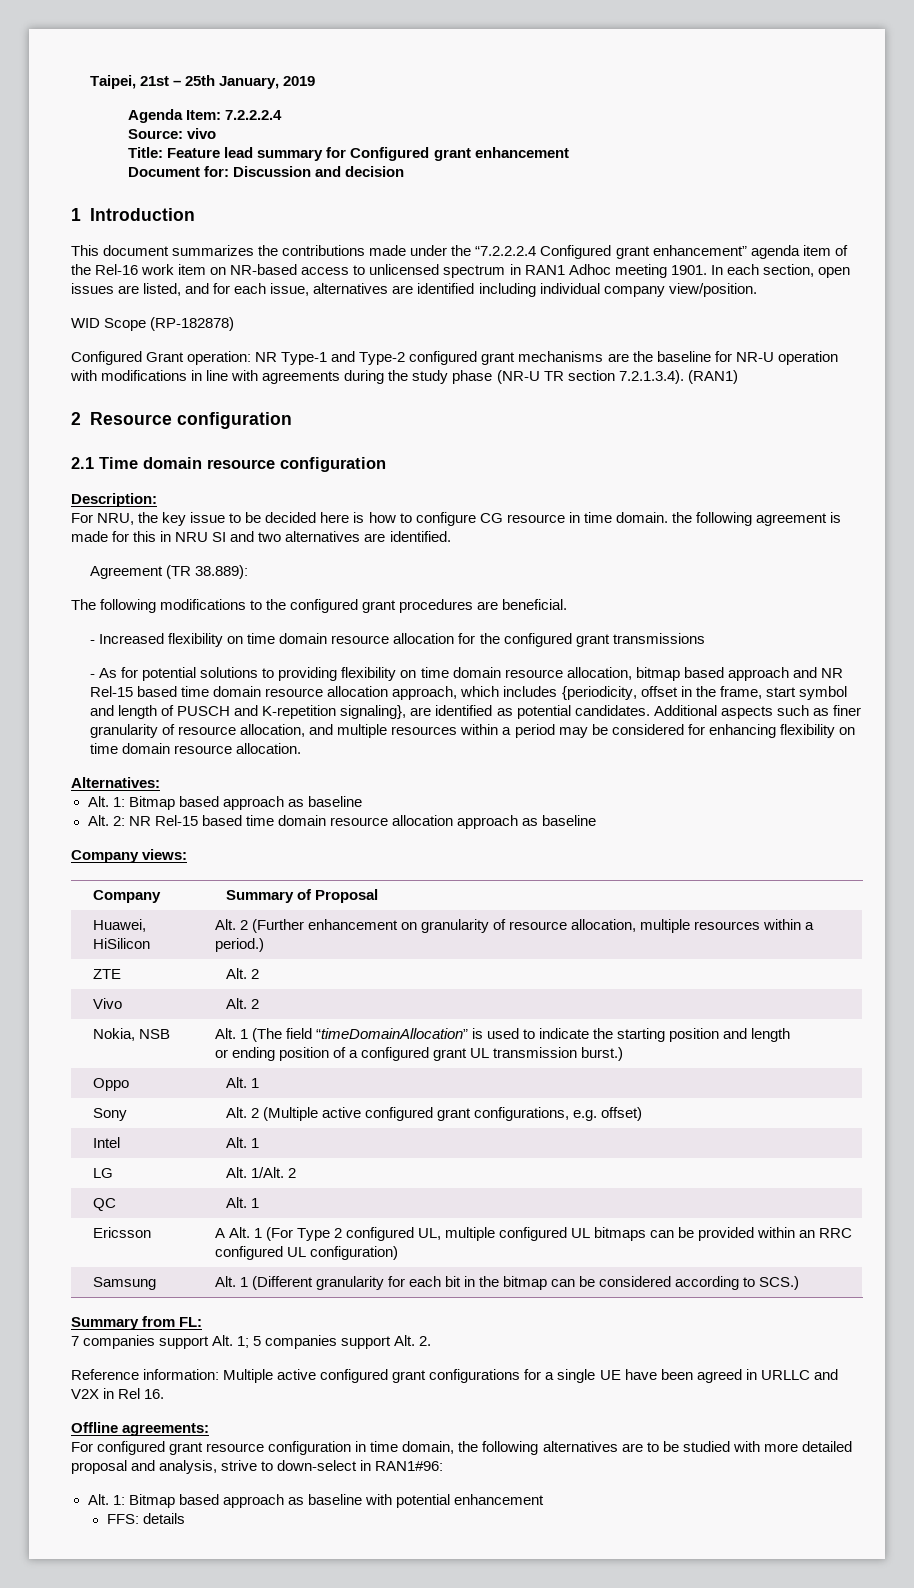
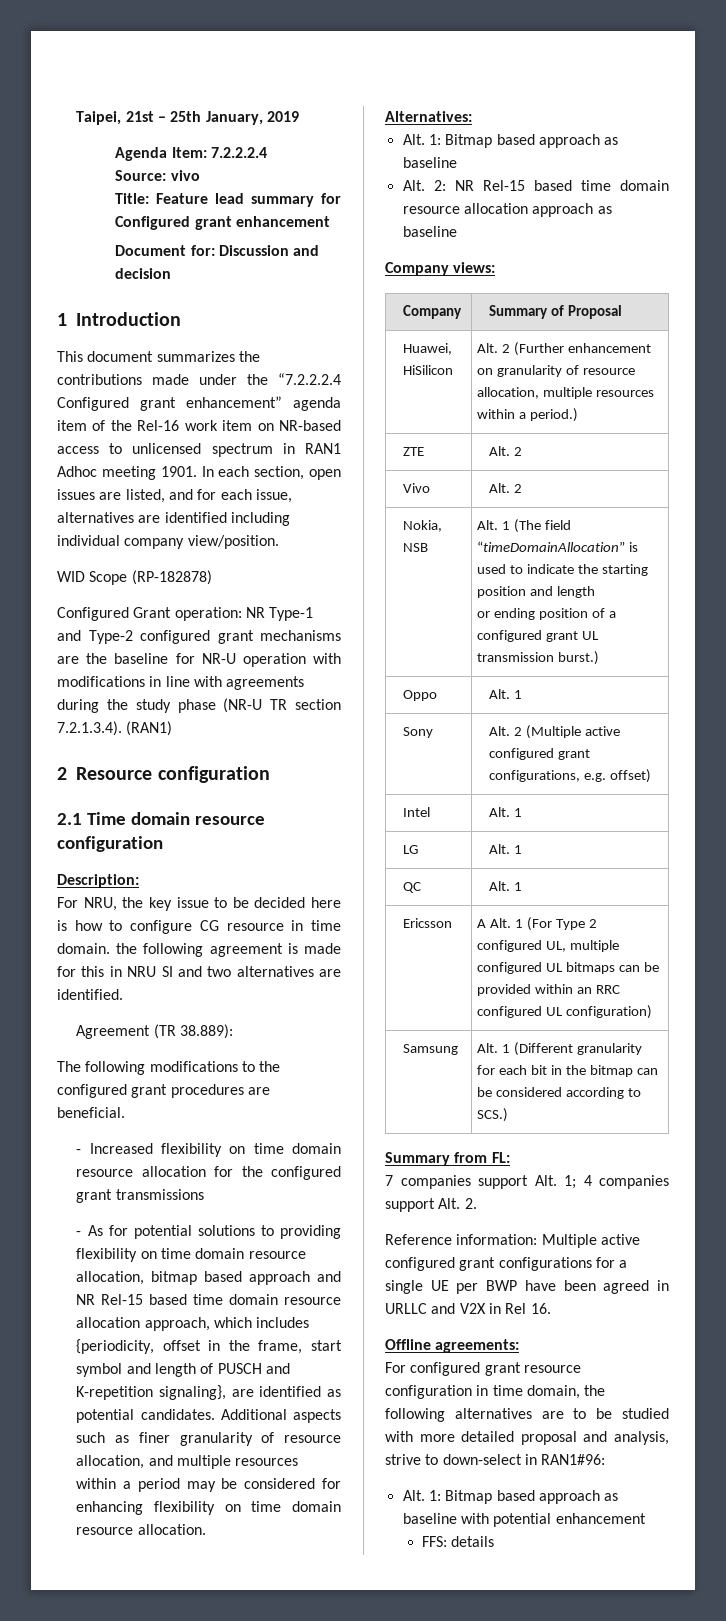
[251,1167,297,1178] 1/Alt. 2 -> [514,845,523,854] 1
[253,1336,262,1346] 5 -> [583,1175,592,1186] 4
(621, 1375) none -> [456,1280,518,1294] per BWP

